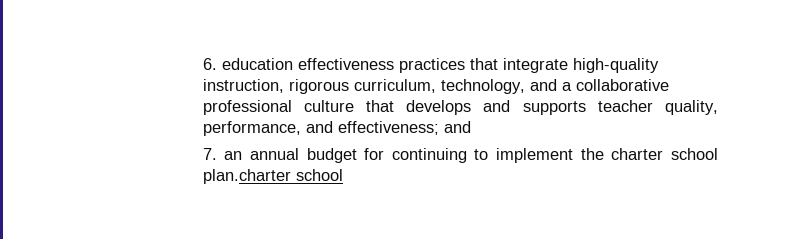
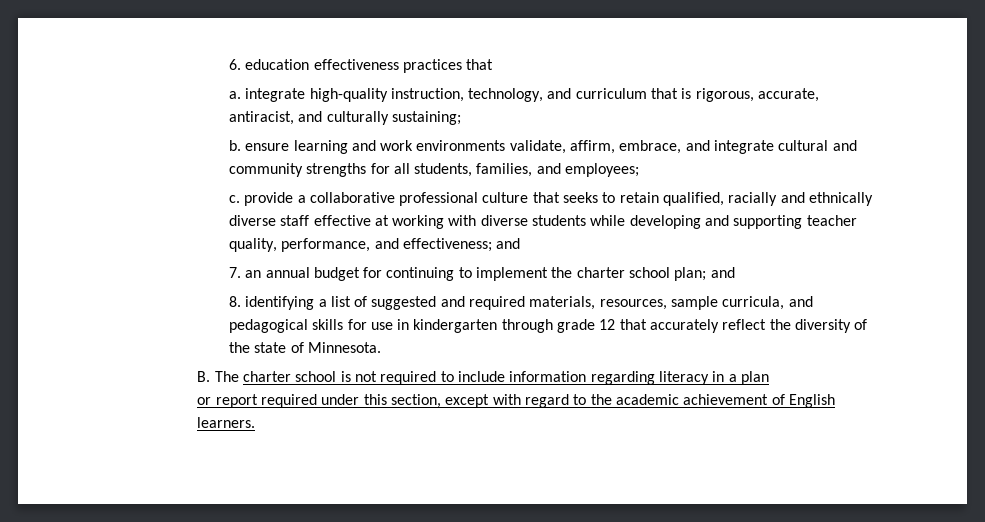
(498, 64) none -> [228,91,241,99] // a.
[288,79,557,94] rigorous curriculum, technology, and -> [468,88,820,102] [228,111,461,125] [228,140,857,154] [228,163,640,177] [228,192,294,206] technology, and curriculum that is rigorous, accurate, antiracist, and culturally sustaining; // b. ensure learning and work environments validate, affirm, embrace, and integrate cultural and community strengths for all students, families, and employees; // c. provide
[406,100,586,115] develops and supports -> [563,192,874,206] [228,215,803,229] seeks to retain qualified, racially and ethnically diverse staff effective at working with diverse students while developing and supporting
[202,169,343,184] plan.charter school -> [674,267,735,281] [228,296,813,310] [228,319,868,333] [228,342,381,353] [197,371,769,385] [197,394,835,408] [197,417,256,428] plan; and // 8. identifying a list of suggested and required materials, resources, sample curricula, and pedagogical skills for use in kindergarten through grade 12 that accurately reflect the diversity of the state of Minnesota. // B. The charter school is not required to include information regarding literacy in a plan // or report required under this section, except with regard to the academic achievement of English learners.

